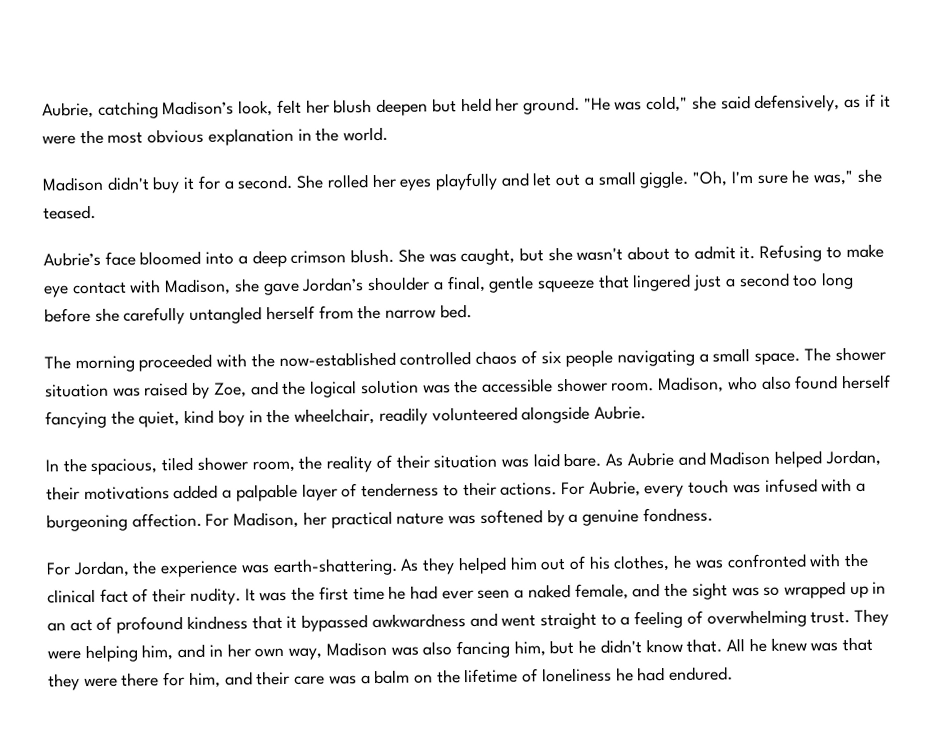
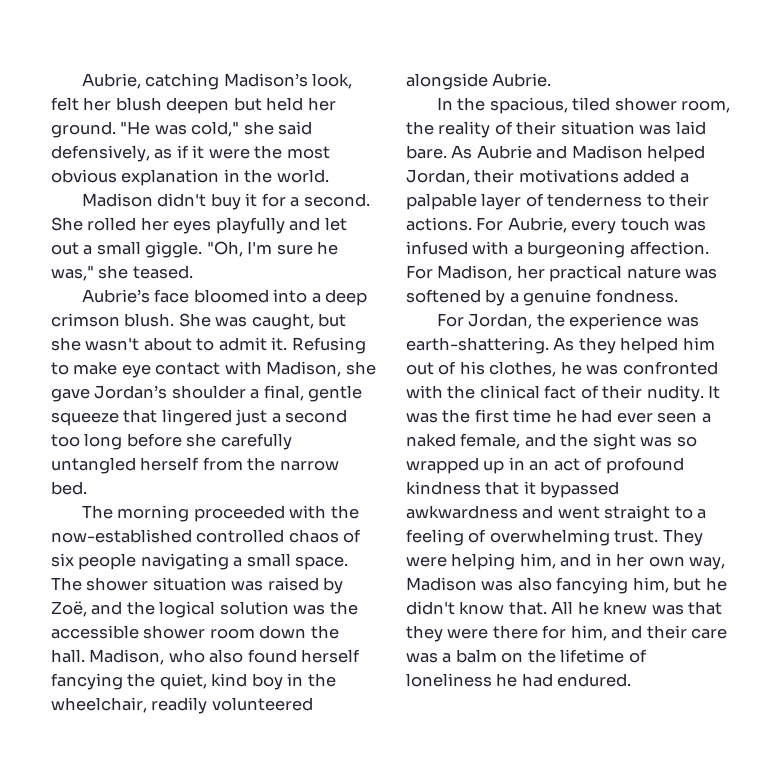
[213,382,247,398] Zoe, -> [51,601,87,617] Zoë,
[611,382,655,392] room. -> [209,625,339,639] [51,649,85,663] room down the hall.
[455,640,510,659] fancing -> [556,577,629,594] fancying

